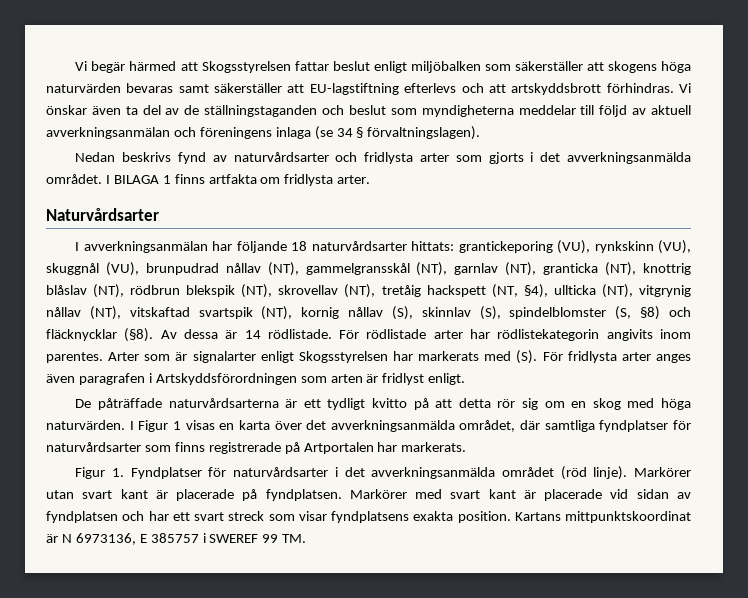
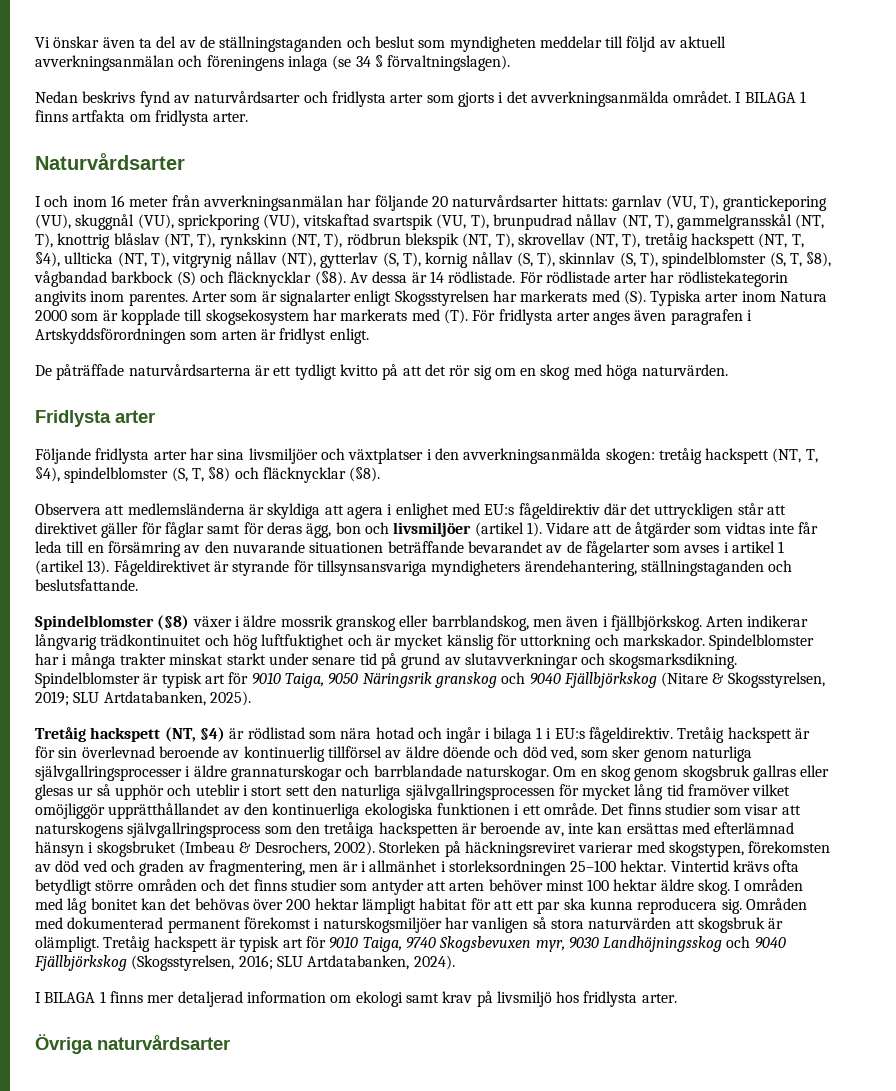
[75,61,691,73] [46,83,691,95] Vi begär härmed att Skogsstyrelsen fattar beslut enligt miljöbalken som säkerställer att skogens höga naturvärden bevaras samt säkerställer att EU-lagstiftning efterlevs och att artskyddsbrott förhindras. Vi -> [35,37,50,48] Vi
[421,105,514,117] myndigheterna -> [449,36,536,52] myndigheten
(80, 246) none -> [44,195,200,207] och inom 16 meter från
[291,241,308,251] 18 -> [431,196,448,207] 20
[458,240,692,254] [46,262,691,276] [46,284,518,298] grantickeporing (VU), rynkskinn (VU), skuggnål (VU), brunpudrad nållav (NT), gammelgransskål (NT), garnlav (NT), granticka (NT), knottrig blåslav (NT), rödbrun blekspik (NT), skrovellav (NT), tretåig hackspett (NT, -> [611,195,827,211] [35,214,825,230] [35,233,804,249] garnlav (VU, T), grantickeporing (VU), skuggnål (VU), sprickporing (VU), vitskaftad svartspik (VU, T), brunpudrad nållav (NT, T), gammelgransskål (NT, T), knottrig blåslav (NT, T), rynkskinn (NT, T), rödbrun blekspik (NT, T), skrovellav (NT, T), tretåig hackspett (NT, T,
[601,284,633,298] (NT), -> [117,252,169,267] (NT, T),
[129,306,661,320] vitskaftad svartspik (NT), kornig nållav (S), skinnlav (S), spindelblomster (S, §8) -> [320,252,832,268] [34,271,196,287] gytterlav (S, T), kornig nållav (S, T), skinnlav (S, T), spindelblomster (S, T, §8), vågbandad barkbock (S)
(538, 357) none -> [650,290,828,306] [35,309,468,325] Typiska arter inom Natura 2000 som är kopplade till skogsekosystem har markerats med (T).
[458,398,491,408] detta -> [424,364,446,376] det
[129,420,691,432] [46,442,467,454] [75,466,691,480] [46,489,691,501] [46,511,691,523] [46,533,307,545] I Figur 1 visas en karta över det avverkningsanmälda området, där samtliga fyndplatser för naturvårdsarter som finns registrerade på Artportalen har markerats. // Figur 1. Fyndplatser för naturvårdsarter i det avverkningsanmälda området (röd linje). Markörer utan svart kant är placerade på fyndplatsen. Markörer med svart kant är placerade vid sidan av fyndplatsen och har ett svart streck som visar fyndplatsens exakta position. Kartans mittpunktskoordinat är N 6973136, E 385757 i SWEREF 99 TM. -> [35,410,155,427] [35,448,818,464] [35,467,381,483] [35,503,787,519] [35,522,819,538] [35,541,785,557] [35,560,793,576] [35,579,138,591] [35,615,809,631] [35,634,815,650] [35,653,738,669] [35,672,825,688] [35,691,251,706] [35,727,811,743] [35,746,753,762] [35,765,830,781] [35,784,791,800] [35,803,801,819] [35,822,795,838] [35,841,831,857] [35,860,800,876] [35,879,803,895] [35,898,808,914] [35,917,784,933] [35,936,786,952] [34,955,455,971] [35,991,677,1007] [35,1034,230,1054] // Fridlysta arter // Följande fridlysta arter har sina livsmiljöer och växtplatser i den avverkningsanmälda skogen: tretåig hackspett (NT, T, §4), spindelblomster (S, T, §8) och fläcknycklar (§8). // Observera att medlemsländerna är skyldiga att agera i enlighet med EU:s fågeldirektiv där det uttryckligen står att direktivet gäller för fåglar samt för deras ägg, bon och livsmiljöer (artikel 1). Vidare att de åtgärder som vidtas inte får leda till en försämring av den nuvarande situationen beträffande bevarandet av de fågelarter som avses i artikel 1 (artikel 13). Fågeldirektivet är styrande för tillsynsansvariga myndigheters ärendehantering, ställningstaganden och beslutsfattande. // Spindelblomster (§8) växer i äldre mossrik granskog eller barrblandskog, men även i fjällbjörkskog. Arten indikerar långvarig trädkontinuitet och hög luftfuktighet och är mycket känslig för uttorkning och markskador. Spindelblomster har i många trakter minskat starkt under senare tid på grund av slutavverkningar och skogsmarksdikning. Spindelblomster är typisk art för 9010 Taiga, 9050 Näringsrik granskog och 9040 Fjällbjörkskog (Nitare & Skogsstyrelsen, 2019; SLU Artdatabanken, 2025). // Tretåig hackspett (NT, §4) är rödlistad som nära hotad och ingår i bilaga 1 i EU:s fågeldirektiv. Tretåig hackspett är för sin överlevnad beroende av kontinuerlig tillförsel av äldre döende och död ved, som sker genom naturliga självgallringsprocesser i äldre grannaturskogar och barrblandade naturskogar. Om en skog genom skogsbruk gallras eller glesas ur så upphör och uteblir i stort sett den naturliga självgallringsprocessen för mycket lång tid framöver vilket omöjliggör upprätthållandet av den kontinuerliga ekologiska funktionen i ett område. Det finns studier som visar att naturskogens självgallringsprocess som den tretåiga hackspetten är beroende av, inte kan ersättas med efterlämnad hänsyn i skogsbruket (Imbeau & Desrochers, 2002). Storleken på häckningsreviret varierar med skogstypen, förekomsten av död ved och graden av fragmentering, men är i allmänhet i storleksordningen 25–100 hektar. Vintertid krävs ofta betydligt större områden och det finns studier som antyder att arten behöver minst 100 hektar äldre skog. I områden med låg bonitet kan det behövas över 200 hektar lämpligt habitat för att ett par ska kunna reproducera sig. Områden med dokumenterad permanent förekomst i naturskogsmiljöer har vanligen så stora naturvärden att skogsbruk är olämpligt. Tretåig hackspett är typisk art för 9010 Taiga, 9740 Skogsbevuxen myr, 9030 Landhöjningsskog och 9040 Fjällbjörkskog (Skogsstyrelsen, 2016; SLU Artdatabanken, 2024). // I BILAGA 1 finns mer detaljerad information om ekologi samt krav på livsmiljö hos fridlysta arter. // Övriga naturvårdsarter

